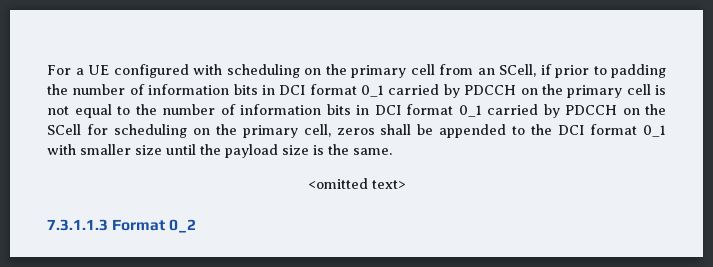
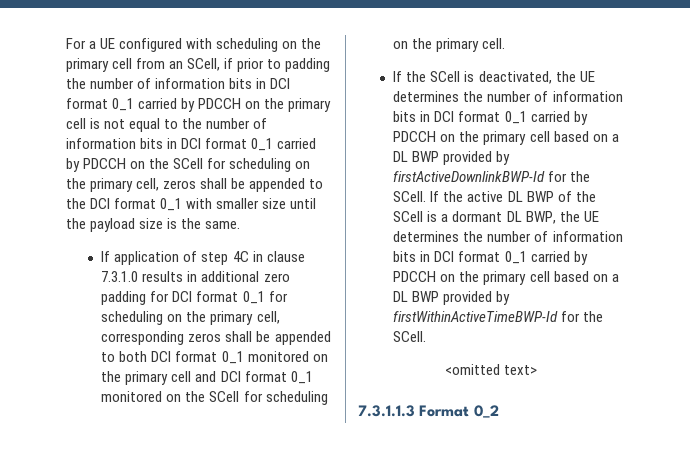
(392, 151) none -> [101,251,305,265] [101,271,290,282] [101,291,288,305] [101,311,280,325] [101,331,331,345] [101,351,328,364] [101,371,313,385] [101,391,328,405] [393,38,506,52] [393,71,595,84] [393,91,623,102] [393,111,588,125] [393,131,619,145] [393,151,511,165] [393,171,591,182] [393,191,596,202] [393,211,599,224] [393,231,623,242] [393,251,588,265] [393,271,619,285] [393,291,511,305] [393,311,604,322] [393,331,427,342] // If application of step 4C in clause 7.3.1.0 results in additional zero padding for DCI format 0_1 for scheduling on the primary cell, corresponding zeros shall be appended to both DCI format 0_1 monitored on the primary cell and DCI format 0_1 monitored on the SCell for scheduling on the primary cell. // If the SCell is deactivated, the UE determines the number of information bits in DCI format 0_1 carried by PDCCH on the primary cell based on a DL BWP provided by firstActiveDownlinkBWP-Id for the SCell. If the active DL BWP of the SCell is a dormant DL BWP, the UE determines the number of information bits in DCI format 0_1 carried by PDCCH on the primary cell based on a DL BWP provided by firstWithinActiveTimeBWP-Id for the SCell.

